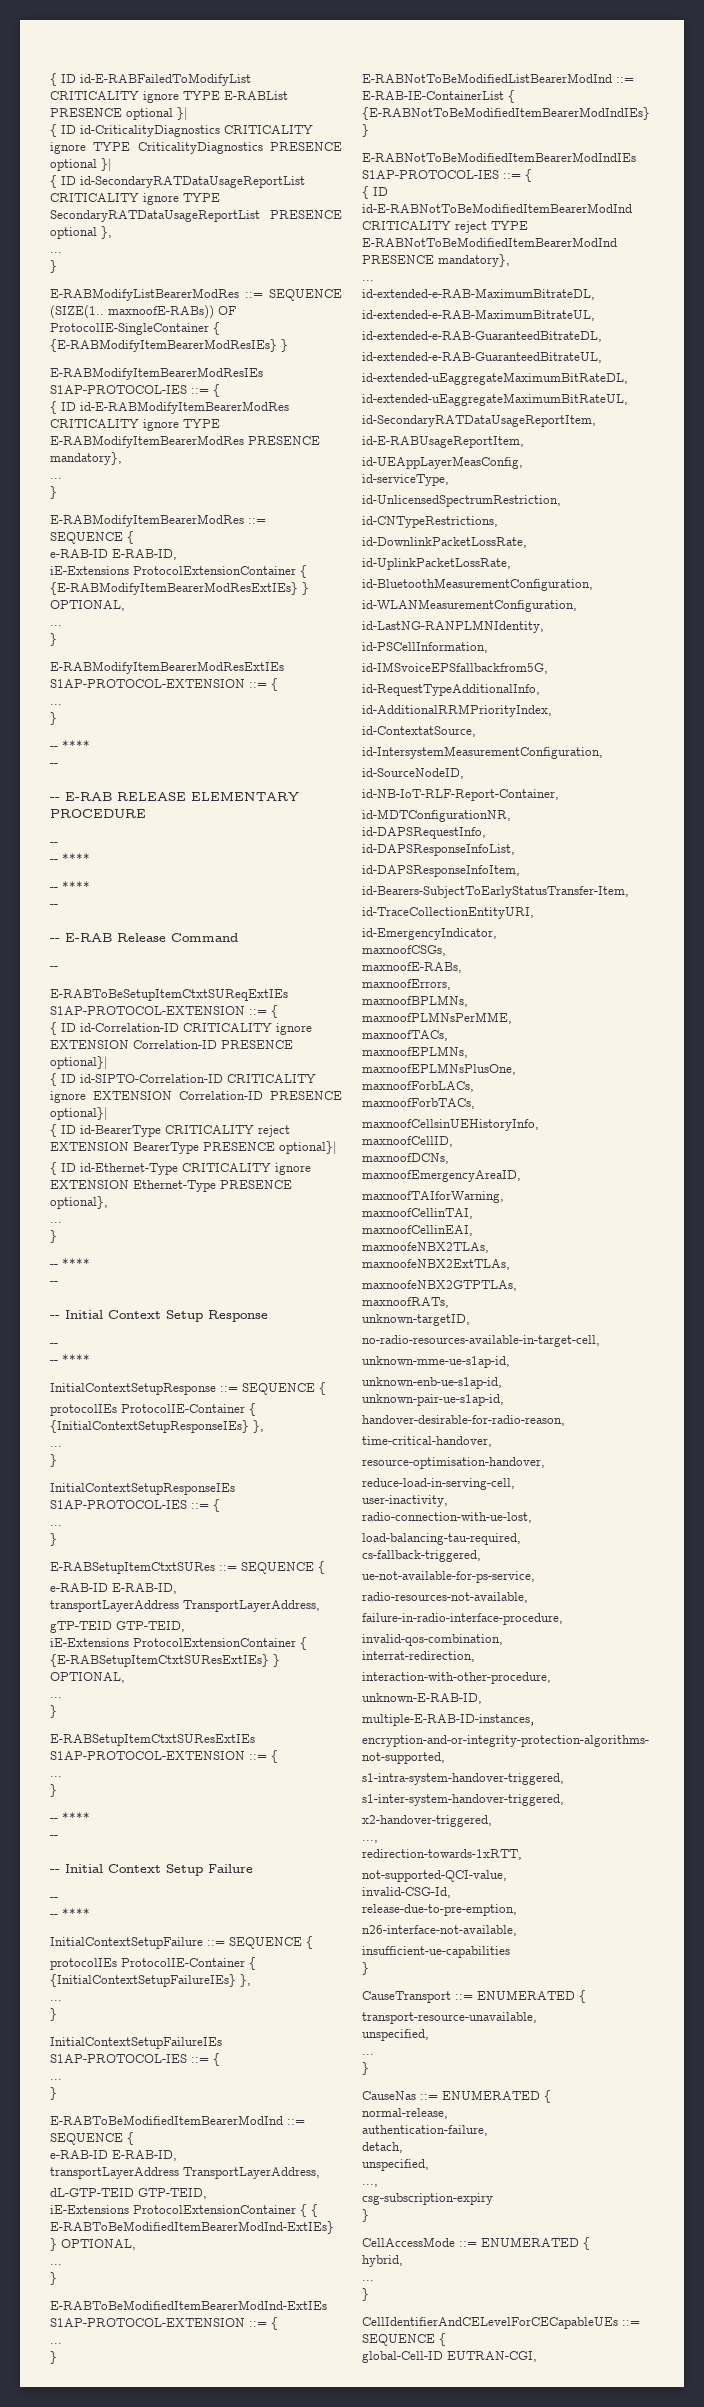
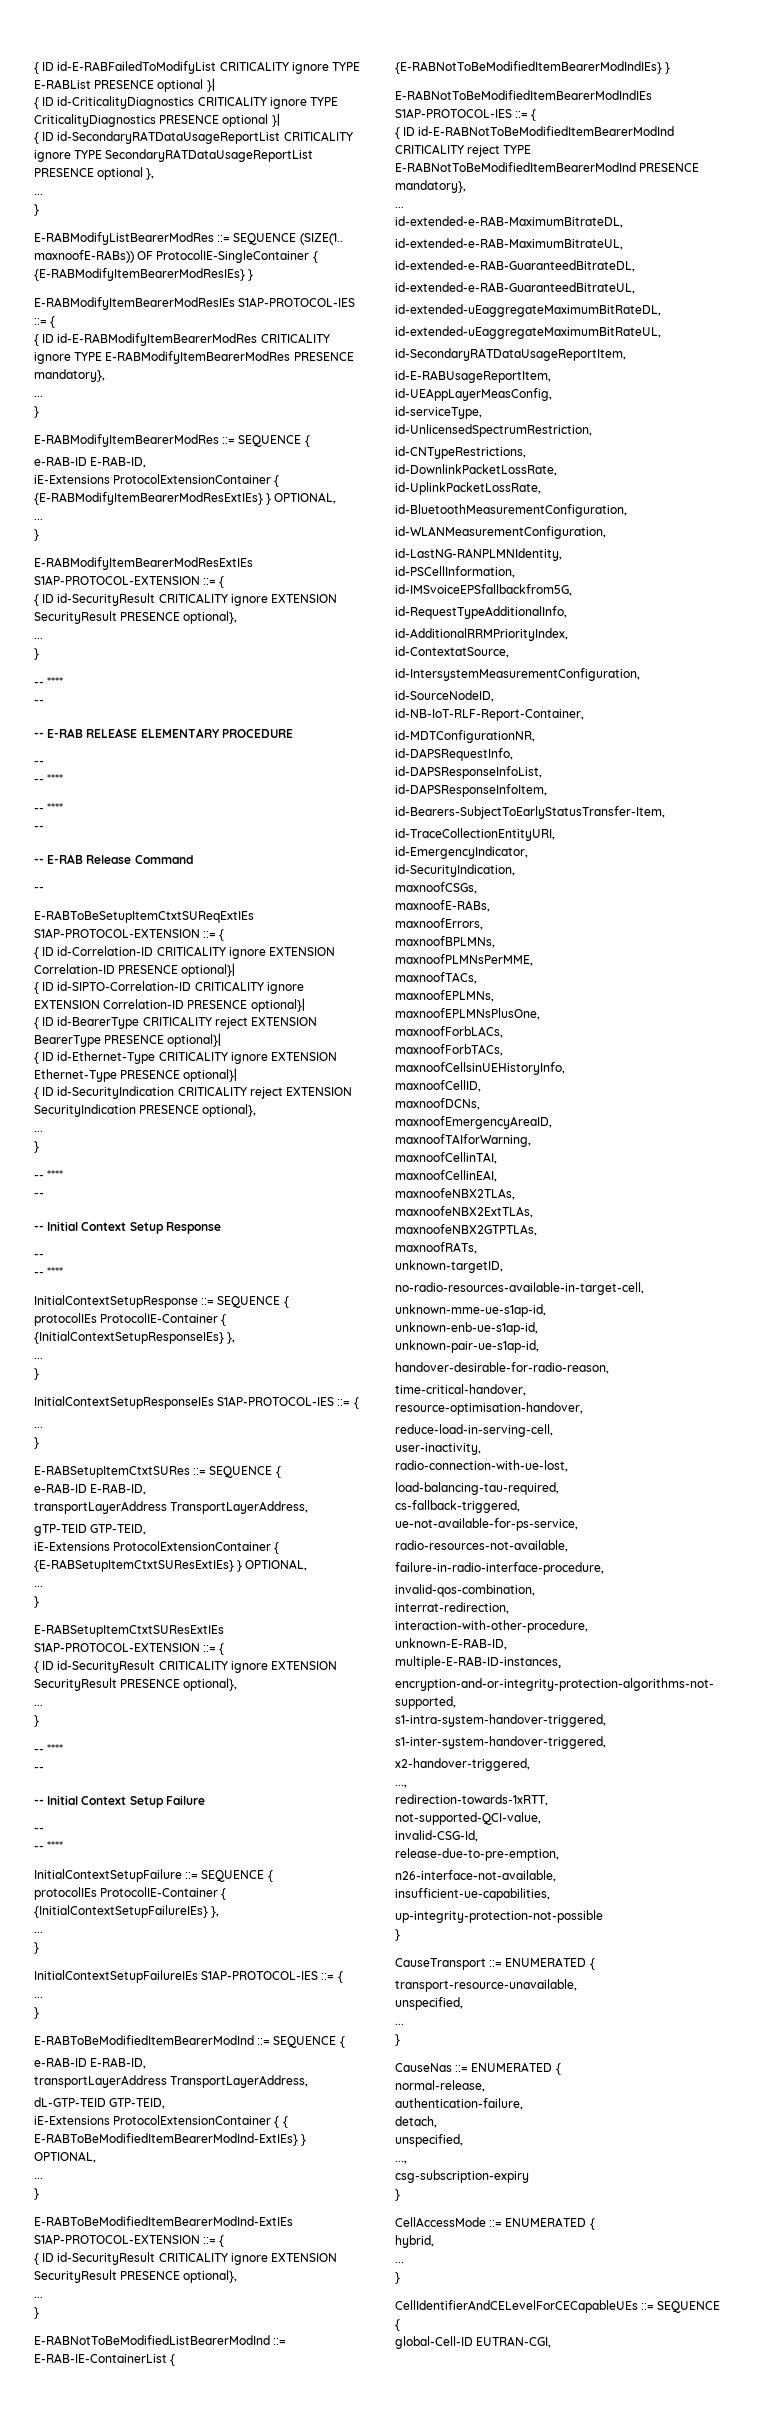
(278, 684) none -> [34,593,338,606] [34,611,238,624] // { ID id-SecurityResult CRITICALITY ignore EXTENSION SecurityResult PRESENCE optional},
(292, 1184) none -> [183,1068,238,1082] [34,1086,353,1099] [34,1104,200,1117] optional}| // { ID id-SecurityIndication CRITICALITY reject EXTENSION SecurityIndication PRESENCE
(278, 1756) none -> [34,1660,338,1673] [34,1678,238,1691] // { ID id-SecurityResult CRITICALITY ignore EXTENSION SecurityResult PRESENCE optional},
(278, 2323) none -> [34,2252,338,2265] [34,2270,238,2283] // { ID id-SecurityResult CRITICALITY ignore EXTENSION SecurityResult PRESENCE optional},
(497, 934) none -> [395,864,515,877] // id-SecurityIndication,
[362,1946,510,1958] insufficient-ue-capabilities -> [395,1888,550,1901] [395,1910,603,1923] insufficient-ue-capabilities, // up-integrity-protection-not-possible

